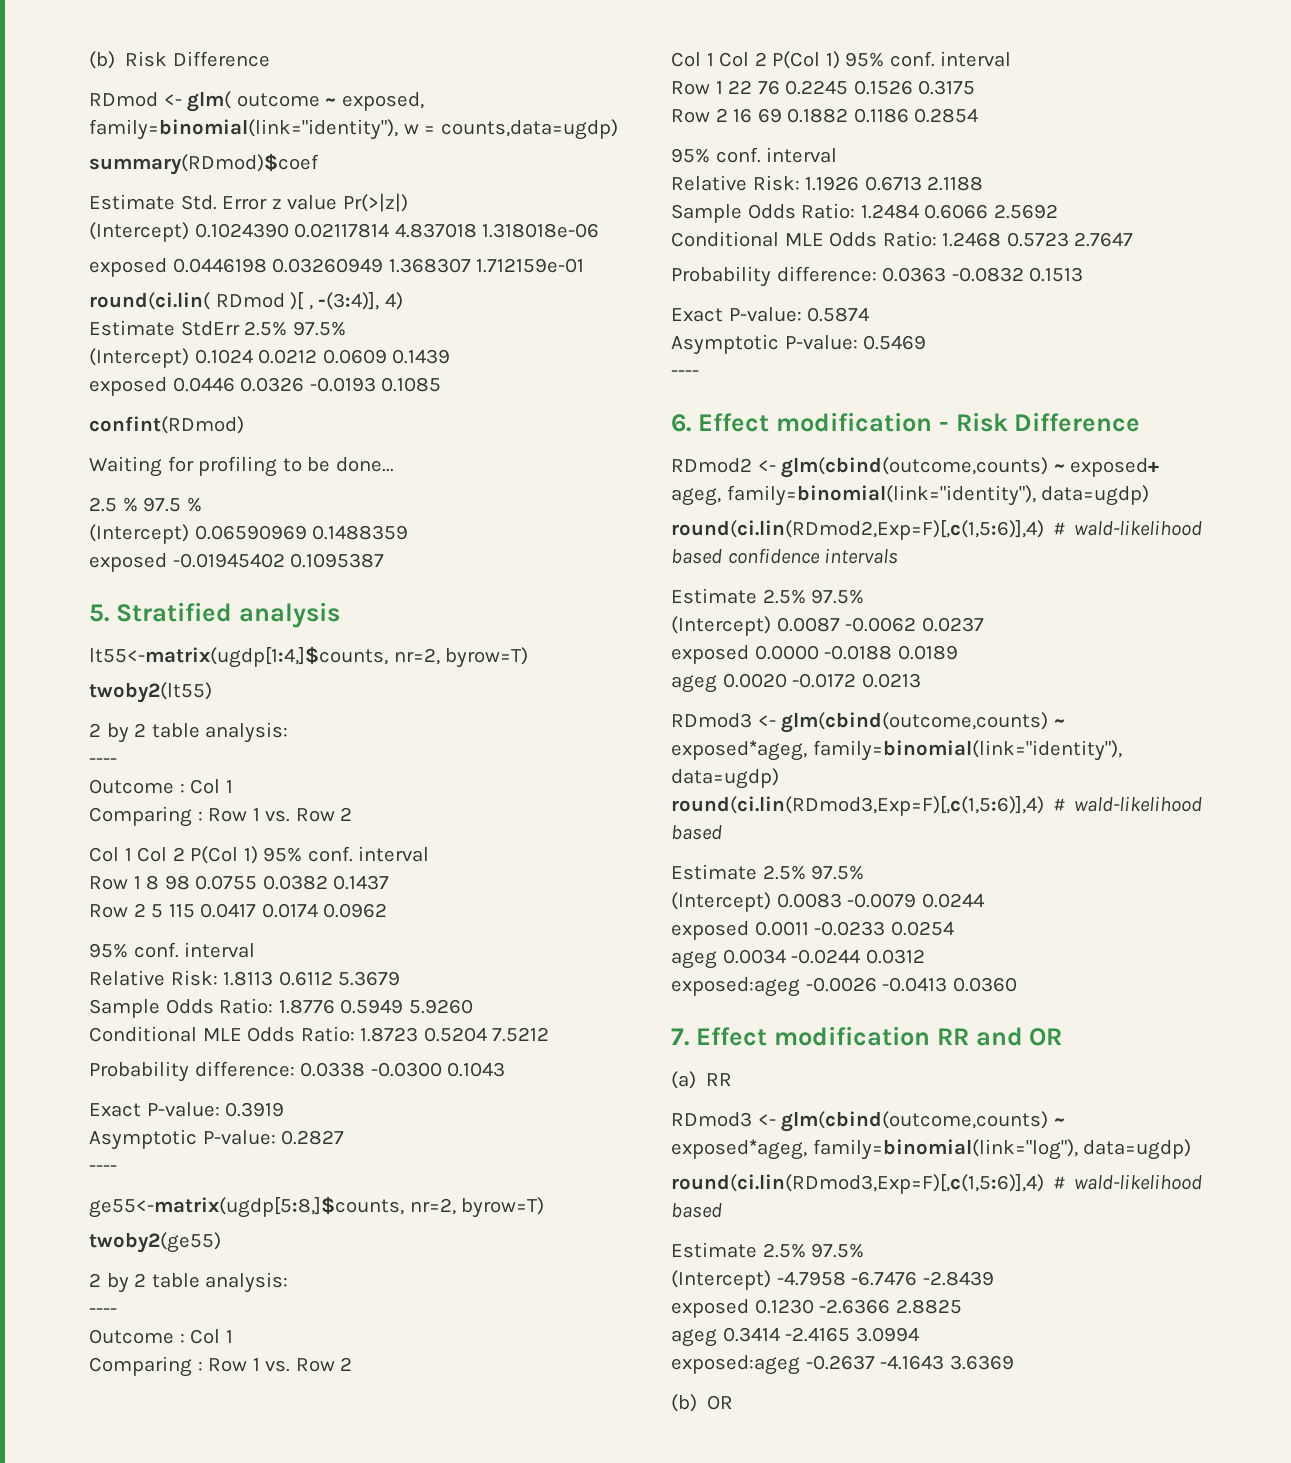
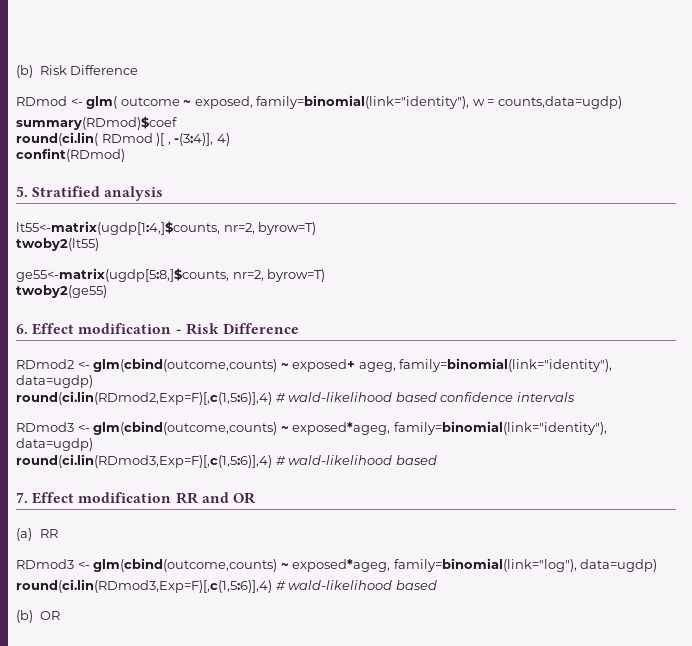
[89,193,408,212] [89,222,600,242] [89,258,585,277] // Estimate Std. Error z value Pr(>|z|) // (Intercept) 0.1024390 0.02117814 4.837018 1.318018e-06 // exposed 0.0446198 0.03260949 1.368307 1.712159e-01 -> (177, 123) none
[89,320,346,336] [89,348,451,368] [89,377,442,396] [89,416,244,434] [89,456,394,477] [89,497,202,512] [89,524,409,544] [89,553,385,572] Estimate StdErr 2.5% 97.5% // (Intercept) 0.1024 0.0212 0.0609 0.1439 // exposed 0.0446 0.0326 -0.0193 0.1085 // confint(RDmod) // Waiting for profiling to be done... // 2.5 % 97.5 % // (Intercept) 0.06590969 0.1488359 // exposed -0.01945402 0.1095387 -> [16,148,125,162] confint(RDmod)
[89,722,289,743] [89,758,117,765] [89,779,233,794] [89,806,353,827] [89,846,430,864] [89,875,390,890] [89,903,388,918] [89,942,256,958] [89,970,401,986] [89,998,473,1018] [89,1026,550,1042] [89,1061,506,1082] [89,1102,285,1117] [89,1129,345,1150] [89,1165,117,1172] [89,1196,545,1218] [89,1232,221,1253] [89,1272,289,1293] [89,1308,117,1315] [89,1329,233,1344] [89,1356,353,1377] [671,51,1012,69] [671,80,976,95] [671,108,979,123] [671,147,838,163] [671,175,984,191] [671,203,1058,223] [671,231,1134,247] [671,266,1084,287] [671,307,870,322] [671,334,927,355] [671,370,699,377] 2 by 2 table analysis: // ---- // Outcome : Col 1 // Comparing : Row 1 vs. Row 2 // Col 1 Col 2 P(Col 1) 95% conf. interval // Row 1 8 98 0.0755 0.0382 0.1437 // Row 2 5 115 0.0417 0.0174 0.0962 // 95% conf. interval // Relative Risk: 1.8113 0.6112 5.3679 // Sample Odds Ratio: 1.8776 0.5949 5.9260 // Conditional MLE Odds Ratio: 1.8723 0.5204 7.5212 // Probability difference: 0.0338 -0.0300 0.1043 // Exact P-value: 0.3919 // Asymptotic P-value: 0.2827 // ---- // ge55<-matrix(ugdp[5:8,]$counts, nr=2, byrow=T) // twoby2(ge55) // 2 by 2 table analysis: // ---- // Outcome : Col 1 // Comparing : Row 1 vs. Row 2 // Col 1 Col 2 P(Col 1) 95% conf. interval // Row 1 22 76 0.2245 0.1526 0.3175 // Row 2 16 69 0.1882 0.1186 0.2854 // 95% conf. interval // Relative Risk: 1.1926 0.6713 2.1188 // Sample Odds Ratio: 1.2484 0.6066 2.5692 // Conditional MLE Odds Ratio: 1.2468 0.5723 2.7647 // Probability difference: 0.0363 -0.0832 0.1513 // Exact P-value: 0.5874 // Asymptotic P-value: 0.5469 // ---- -> [16,268,326,282] [16,285,107,298] ge55<-matrix(ugdp[5:8,]$counts, nr=2, byrow=T) // twoby2(ge55)
[671,588,865,604] [671,616,984,636] [671,645,958,664] [671,673,921,693] // Estimate 2.5% 97.5% // (Intercept) 0.0087 -0.0062 0.0237 // exposed 0.0000 -0.0188 0.0189 // ageg 0.0020 -0.0172 0.0213 -> (575, 397) none
[671,864,865,880] [671,892,984,912] [671,921,954,940] [671,949,925,969] [671,977,1017,997] // Estimate 2.5% 97.5% // (Intercept) 0.0083 -0.0079 0.0244 // exposed 0.0011 -0.0233 0.0254 // ageg 0.0034 -0.0244 0.0312 // exposed:ageg -0.0026 -0.0413 0.0360 -> (437, 460) none
[671,1242,865,1258] [671,1270,994,1290] [671,1299,962,1318] [671,1327,919,1347] [671,1355,1014,1375] // Estimate 2.5% 97.5% // (Intercept) -4.7958 -6.7476 -2.8439 // exposed 0.1230 -2.6366 2.8825 // ageg 0.3414 -2.4165 3.0994 // exposed:ageg -0.2637 -4.1643 3.6369 -> (437, 585) none

